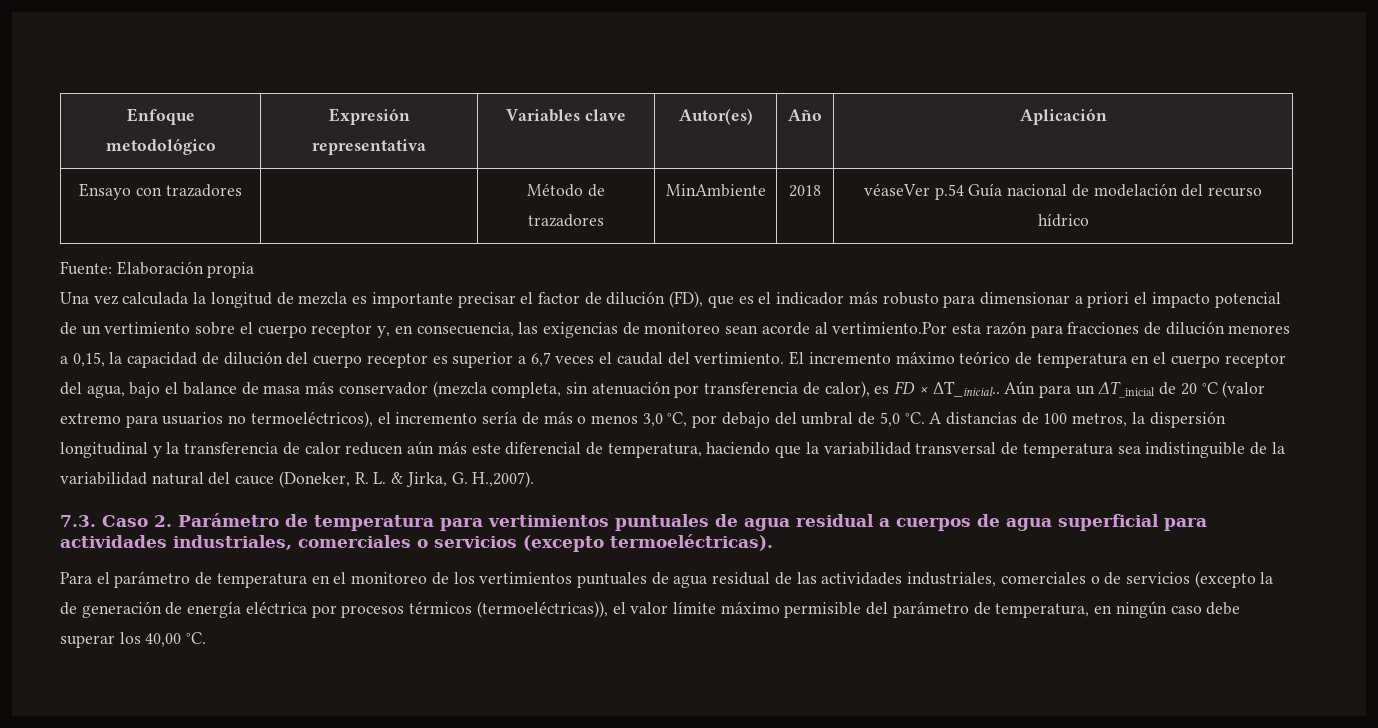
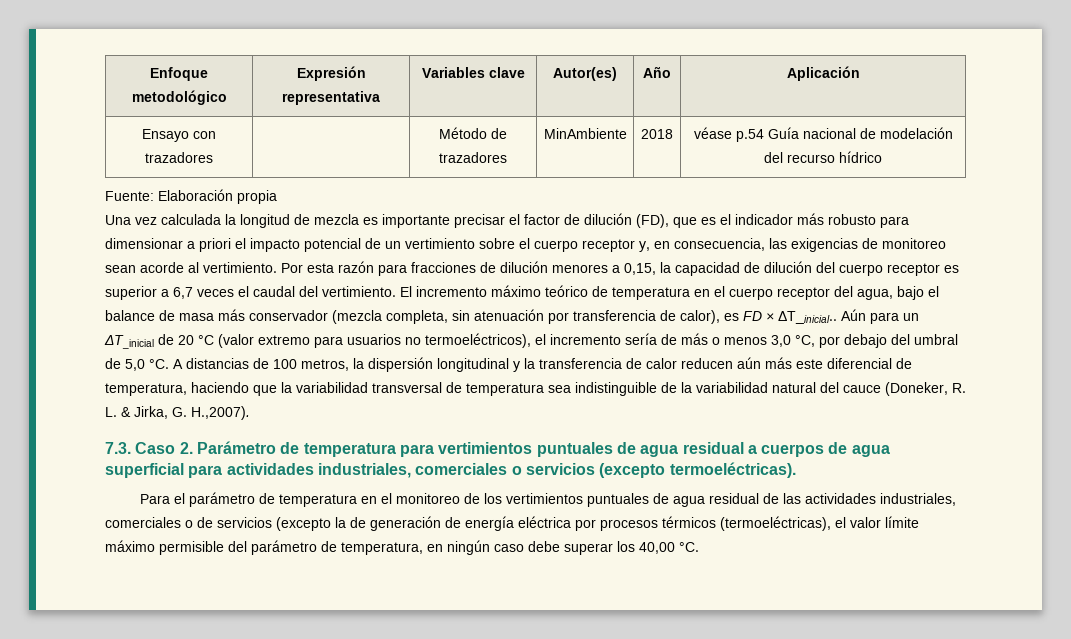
[863,183,930,196] véaseVer -> [693,127,732,139] véase
[832,322,948,334] vertimiento.Por -> [203,262,303,273] vertimiento. Por
[476,601,608,618] (termoeléctricas)), -> [720,516,831,531] (termoeléctricas),

